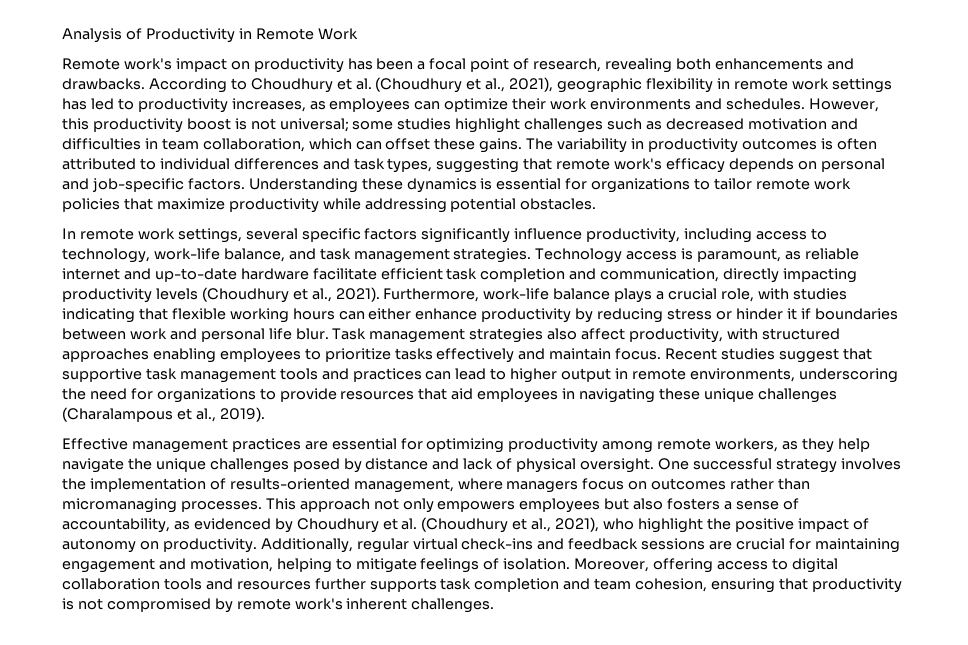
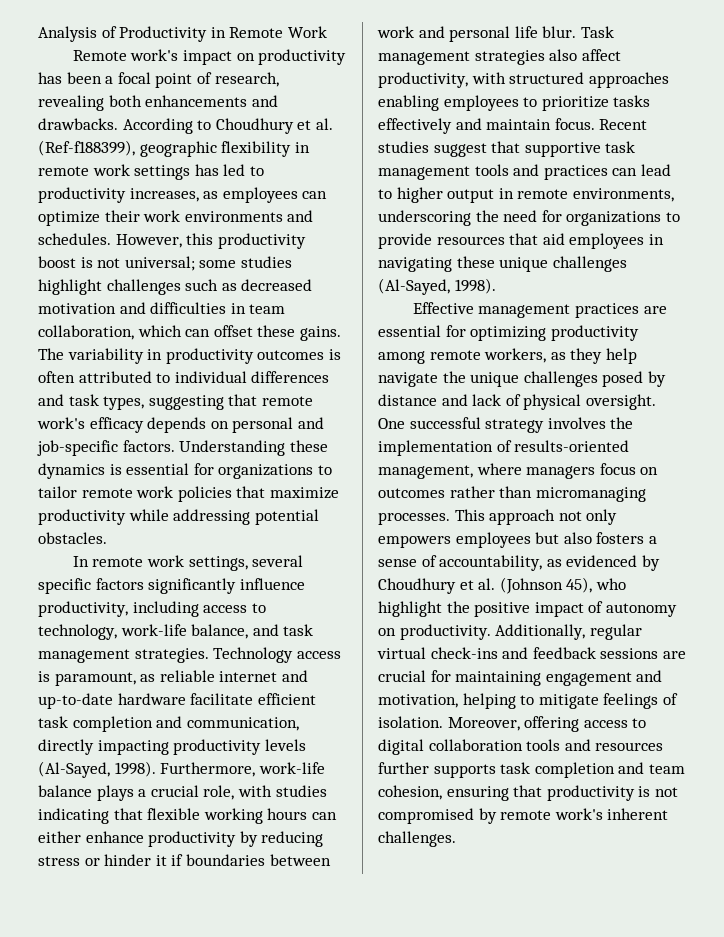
[375,77,554,93] (Choudhury et al., 2021), -> [38,140,135,156] (Ref-f188399),
[201,287,380,303] (Choudhury et al., 2021). -> [38,761,156,778] (Al-Sayed, 1998).
[62,407,265,422] (Charalampous et al., 2019). -> [378,278,496,295] (Al-Sayed, 1998).
[421,517,600,533] (Choudhury et al., 2021), -> [499,577,593,594] (Johnson 45),

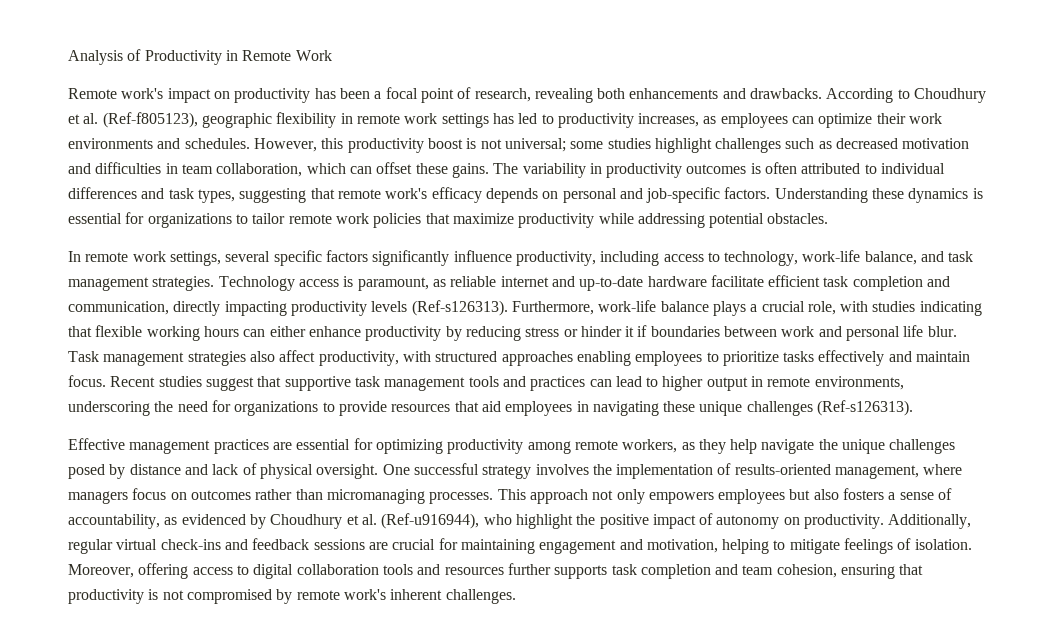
[38,140,135,156] (Ref-f188399), -> [102,112,198,128] (Ref-f805123),
[38,761,156,778] (Al-Sayed, 1998). -> [411,300,508,316] (Ref-s126313).
[378,278,496,295] (Al-Sayed, 1998). -> [817,400,914,416] (Ref-s126313).
[499,577,593,594] (Johnson 45), -> [381,513,480,529] (Ref-u916944),

